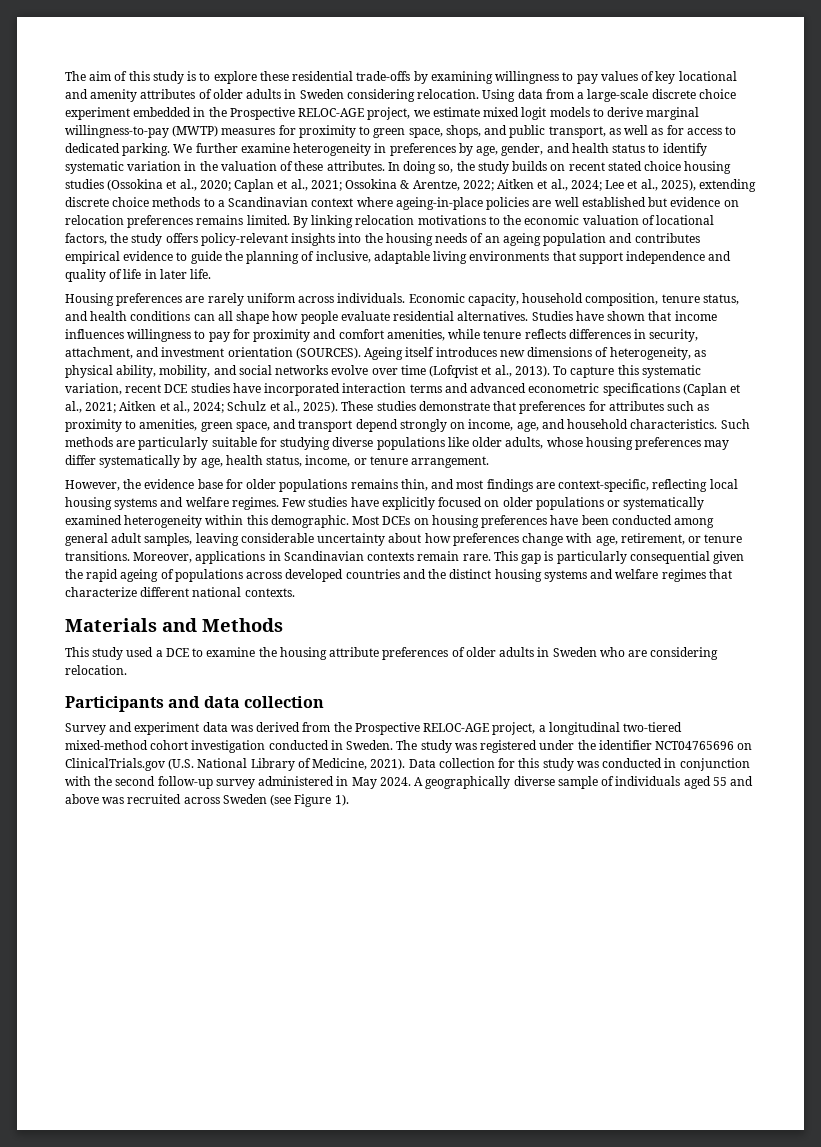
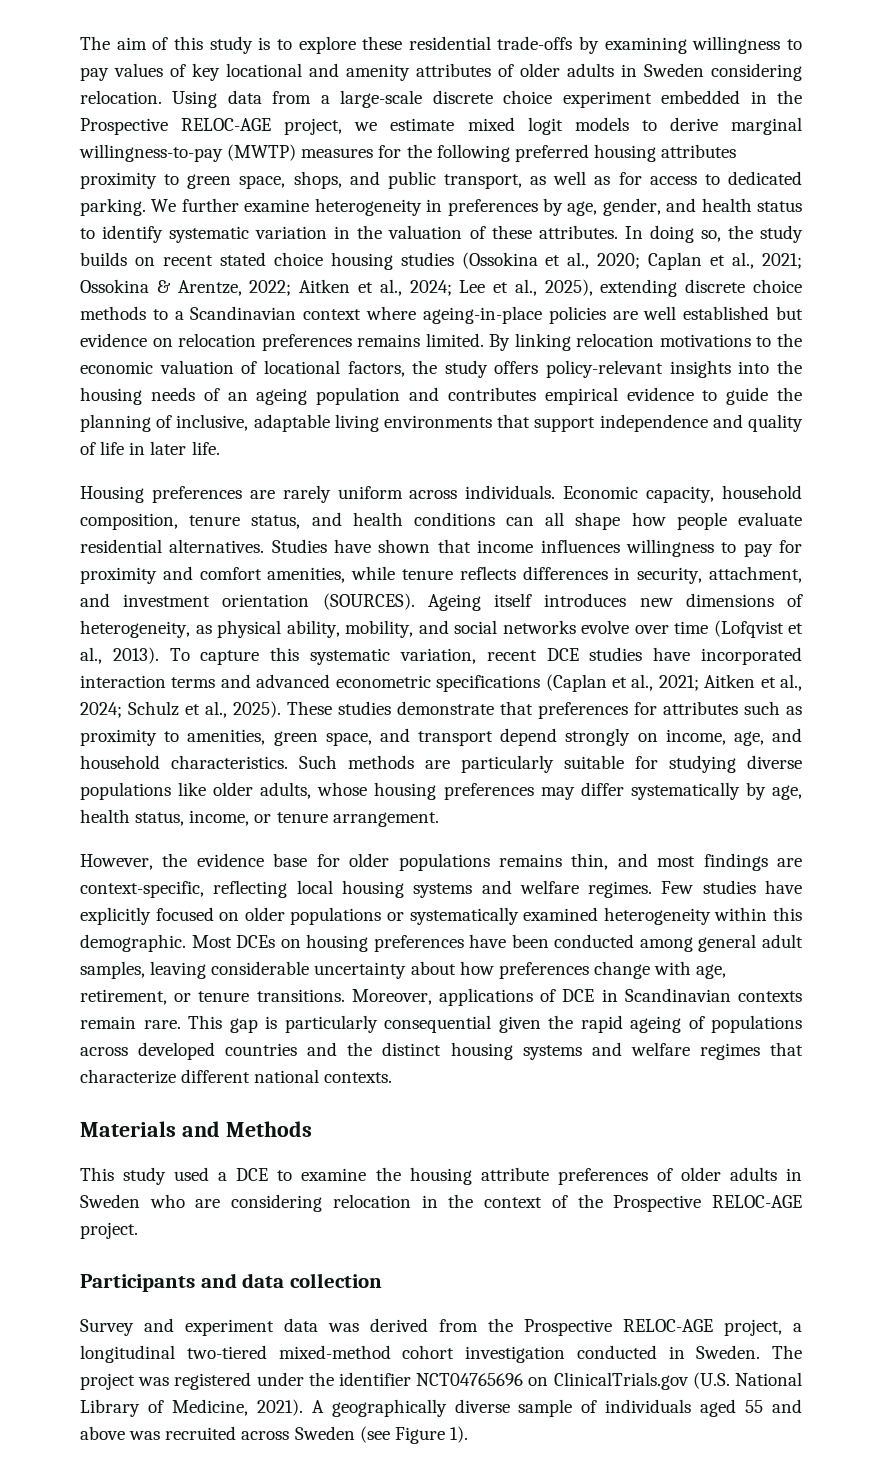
(296, 130) none -> [406,144,737,162] the following preferred housing attributes
(266, 557) none -> [540,989,595,1002] of DCE
[65,665,127,675] relocation. -> [332,1194,803,1212] [80,1222,138,1239] relocation in the context of the Prospective RELOC-AGE project.
[420,740,452,753] study -> [80,1373,135,1390] project
[408,758,750,771] [65,776,411,789] Data collection for this study was conducted in conjunction with the second follow-up survey administered in May 2024. -> (303, 1407) none

